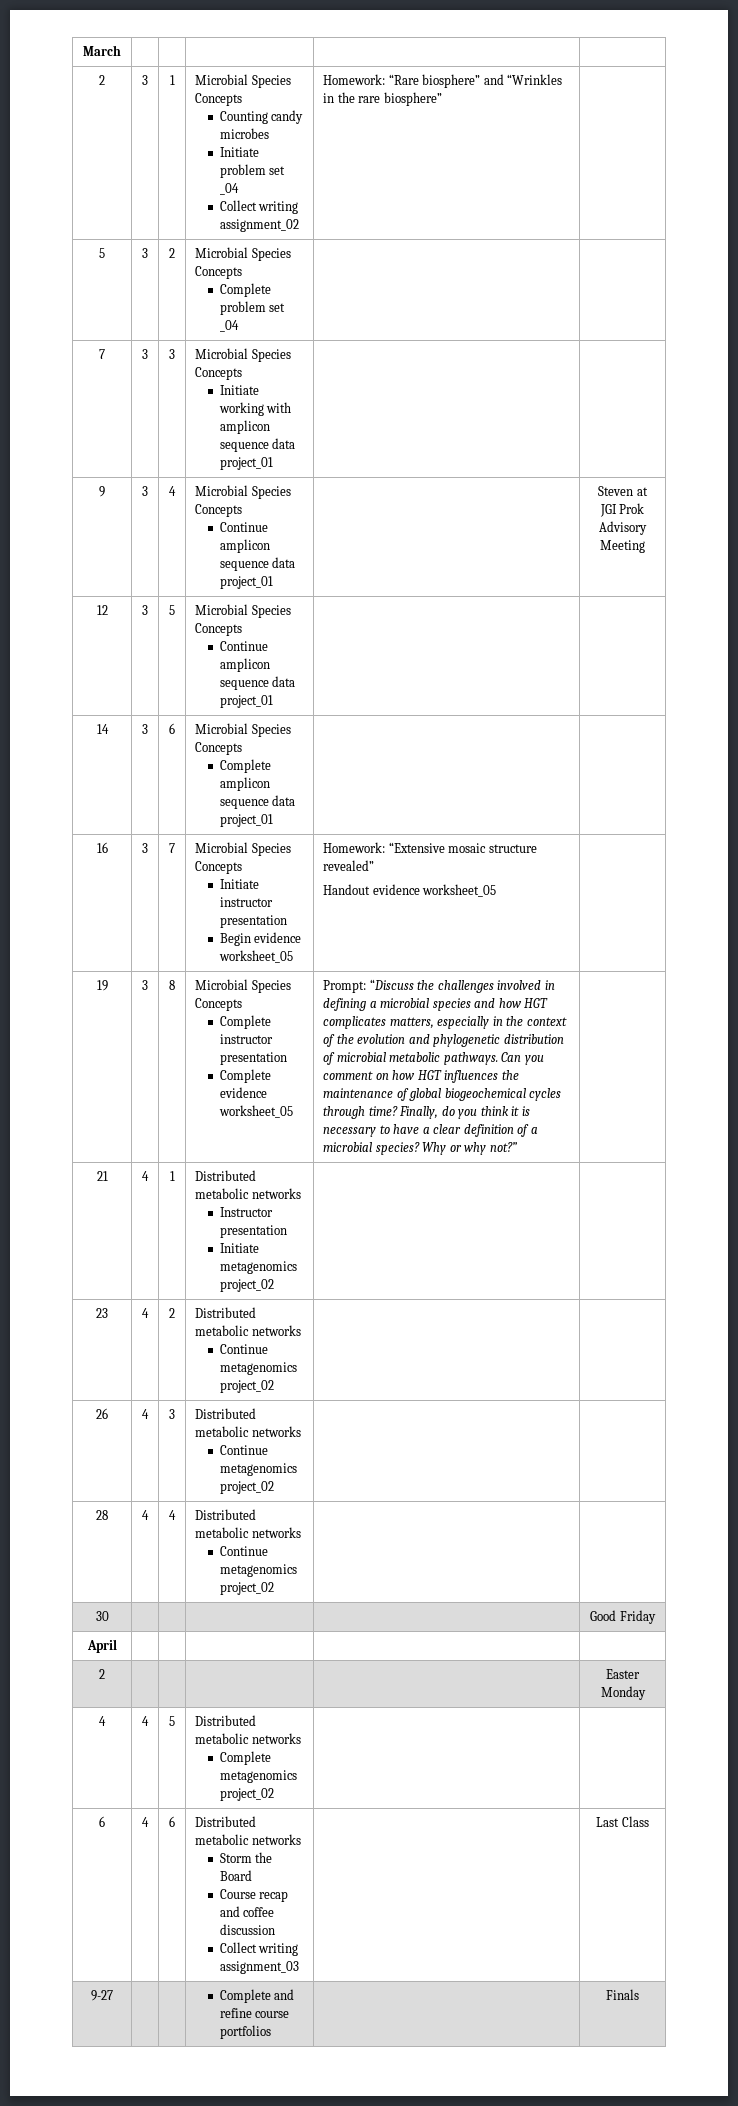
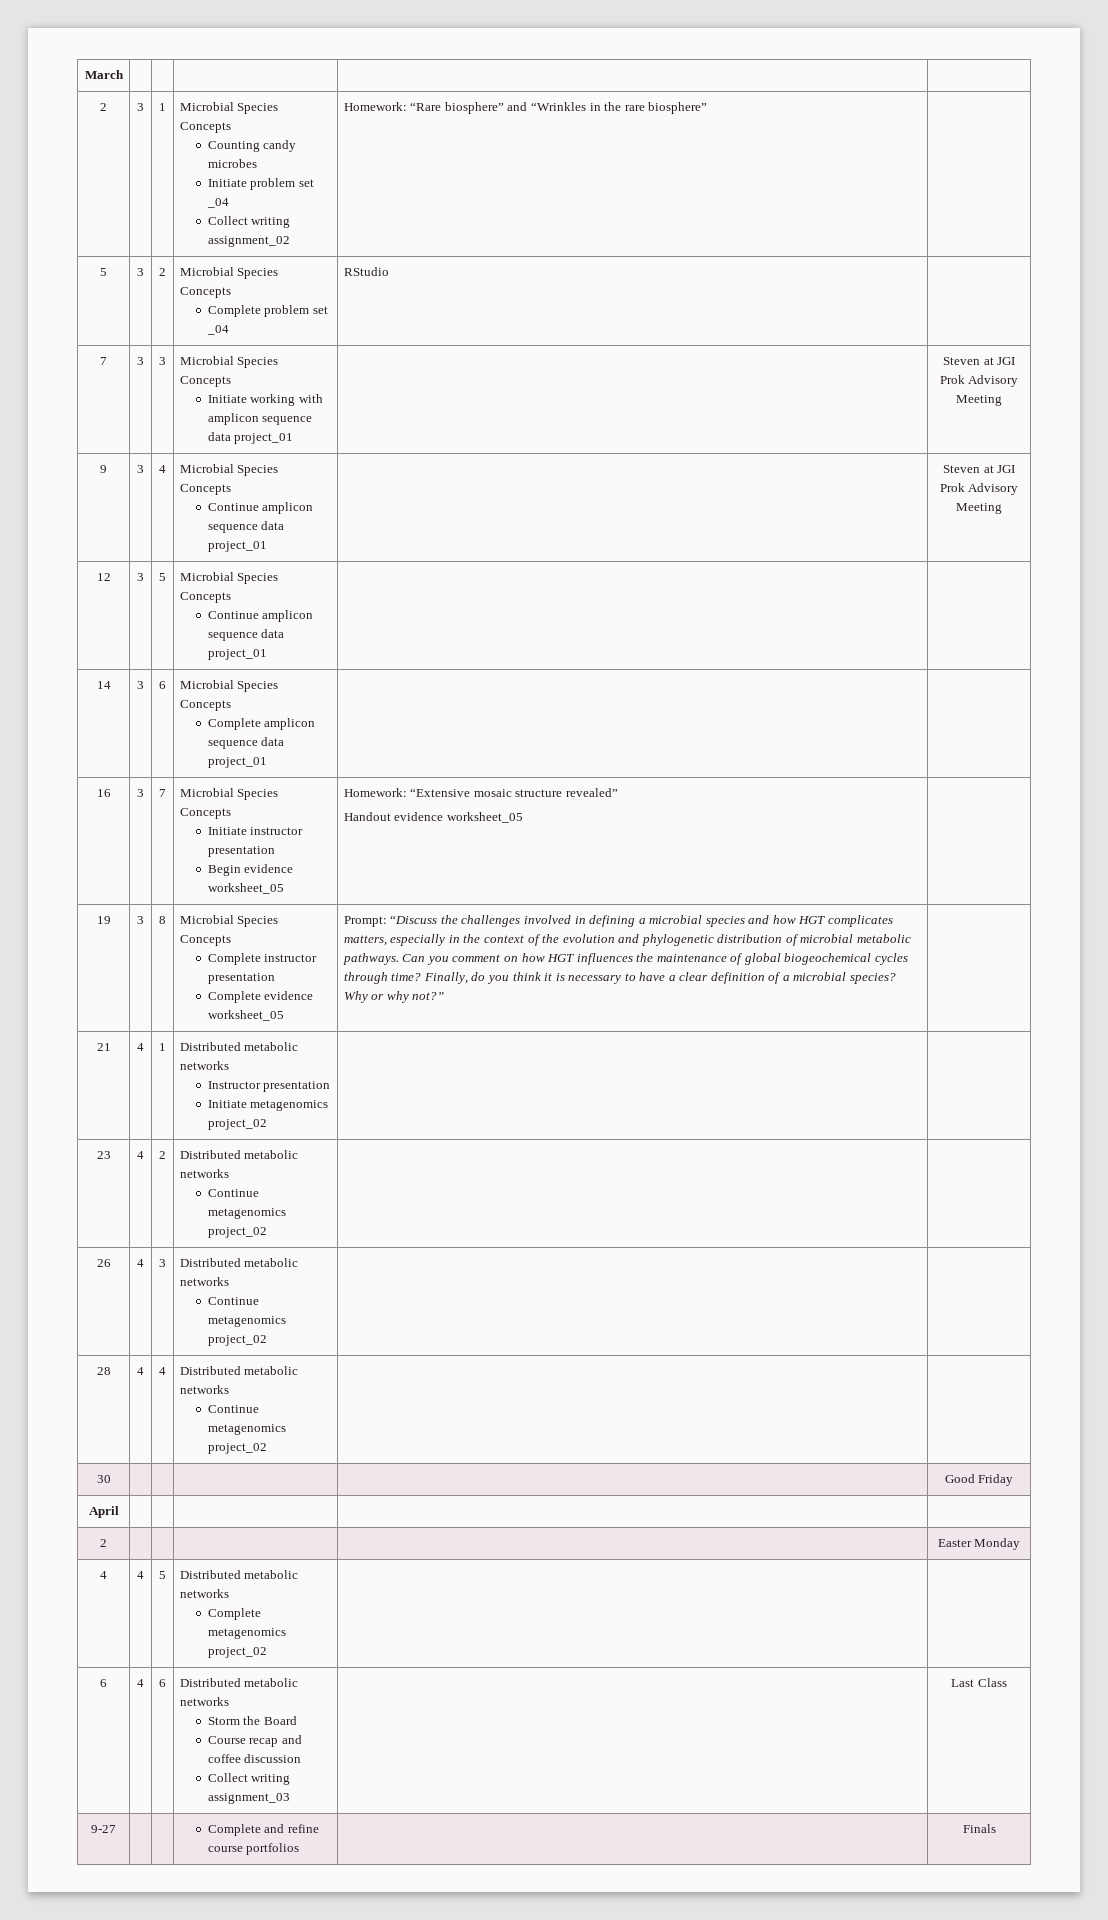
(239, 326) none -> [343,267,389,276] RStudio
(273, 463) none -> [942,357,1016,365] [939,375,1019,387] [956,395,1002,406] Steven at JGI Prok Advisory Meeting

